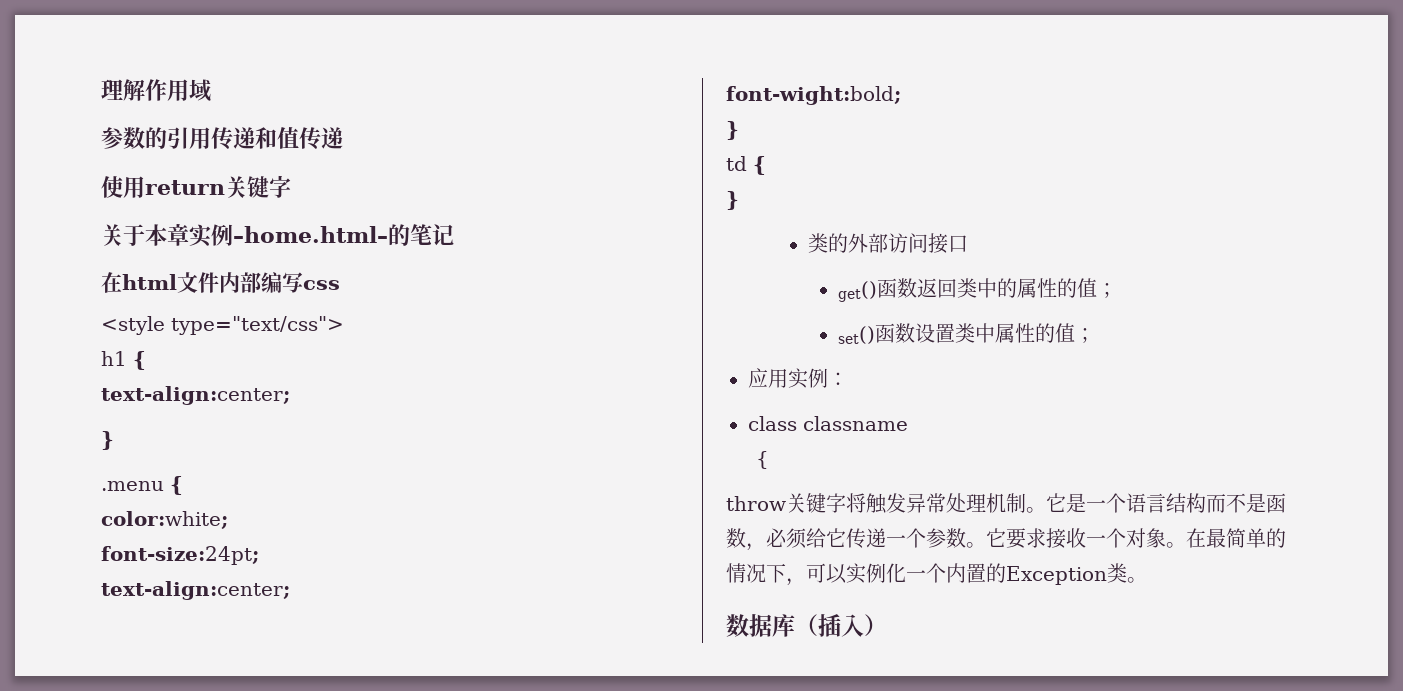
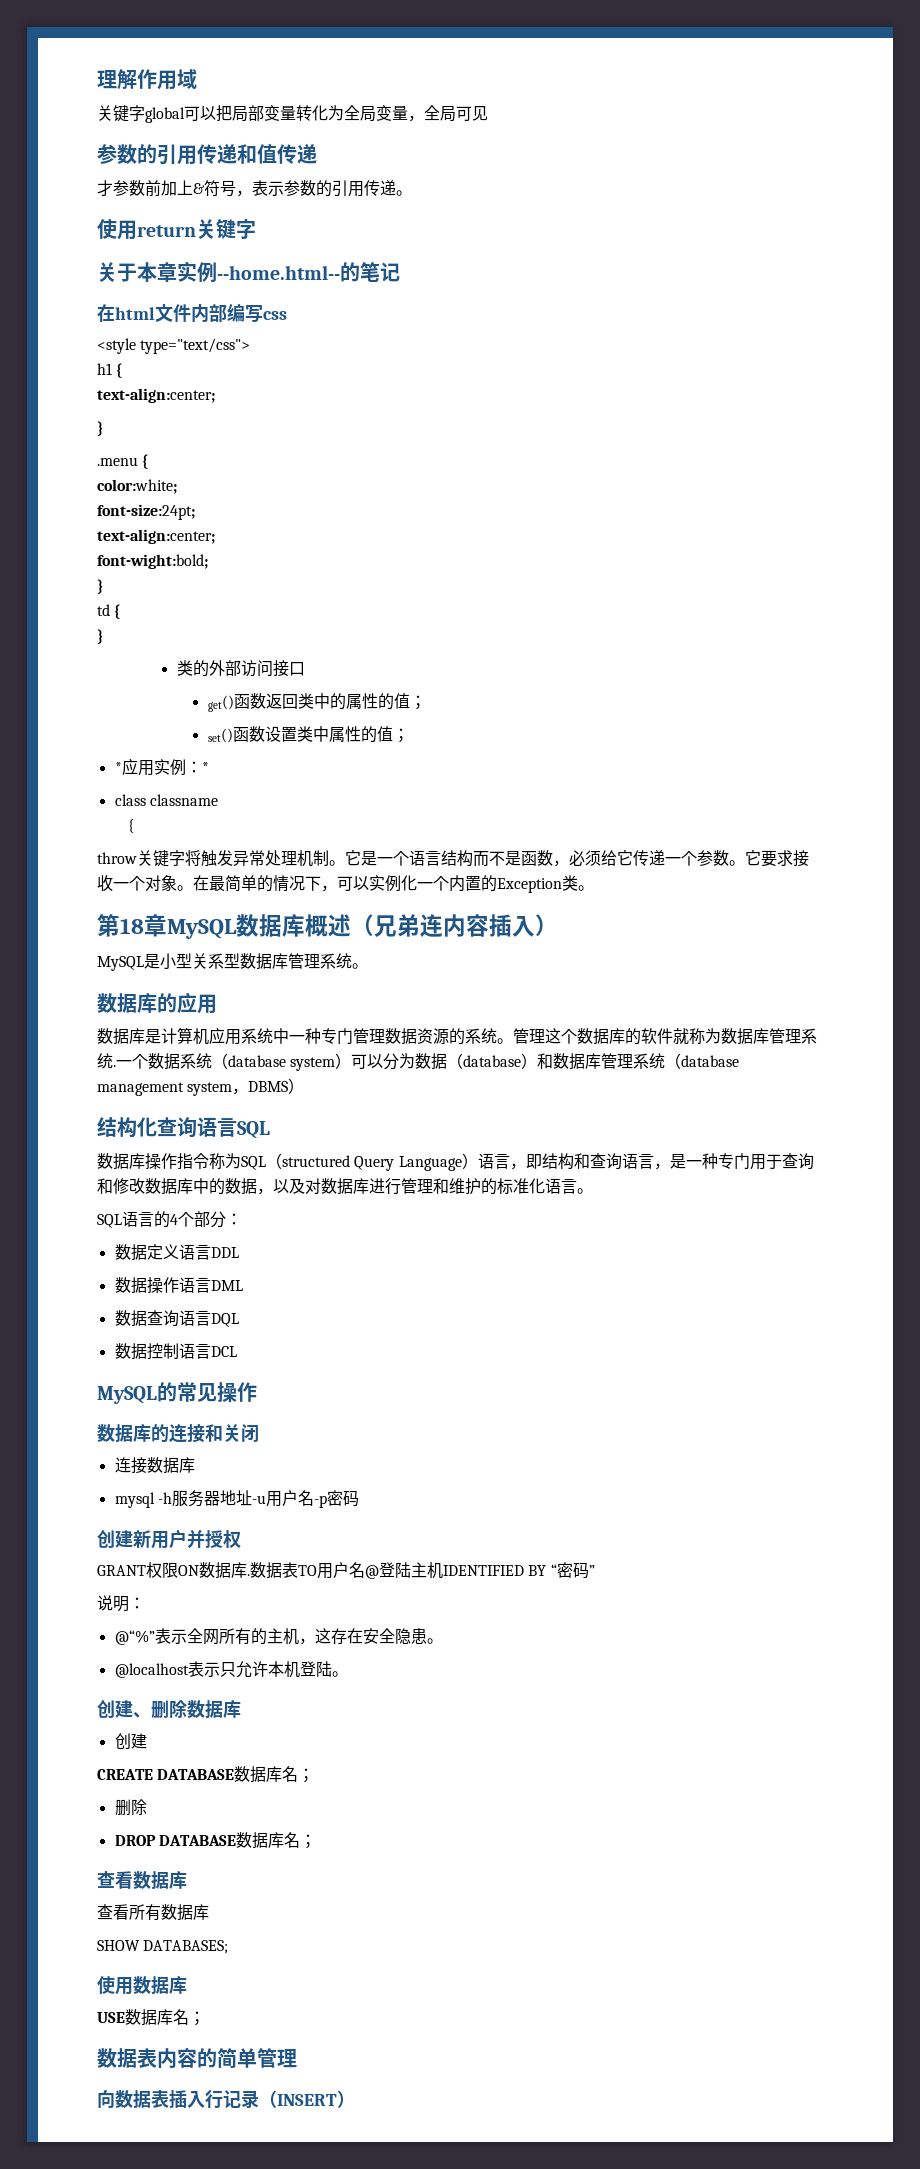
(211, 90) none -> [97,105,488,123] // 关键字global可以把局部变量转化为全局变量，全局可见
(343, 138) none -> [97,180,412,197] // 才参数前加上&符号，表示参数的引用传递。
[233,226,388,243] –home.html– -> [217,265,340,280] --home.html--
(1095, 335) none -> [114,762,122,773] *
(848, 379) none -> [201,762,209,773] *
[726,614,864,637] 数据库（插入 -> [97,914,558,939] [97,953,368,971] [97,992,217,1014] [97,1027,817,1045] [97,1053,740,1071] [97,1078,305,1096] [97,1117,270,1139] [97,1153,814,1171] [97,1178,593,1195] [97,1211,242,1228] [114,1244,239,1261] [114,1277,243,1294] [114,1310,239,1327] [114,1343,237,1360] [97,1382,257,1404] [97,1424,259,1443] [114,1457,195,1474] [114,1490,359,1508] [97,1529,241,1549] [97,1562,595,1579] [97,1595,145,1612] [114,1628,443,1645] [114,1661,348,1678] [97,1700,241,1719] [114,1733,147,1750] [97,1766,315,1783] [114,1799,147,1816] [114,1832,316,1849] [97,1871,187,1889] [97,1904,209,1921] [97,1940,229,1954] [97,1976,187,1995] [97,2009,205,2026] [97,2048,297,2069] [97,2090,337,2109] 第18章MySQL数据库概述（兄弟连内容插入） // MySQL是小型关系型数据库管理系统。 // 数据库的应用 // 数据库是计算机应用系统中一种专门管理数据资源的系统。管理这个数据库的软件就称为数据库管理系统.一个数据系统（database system）可以分为数据（database）和数据库管理系统（database management system，DBMS） // 结构化查询语言SQL // 数据库操作指令称为SQL（structured Query Language）语言，即结构和查询语言，是一种专门用于查询和修改数据库中的数据，以及对数据库进行管理和维护的标准化语言。 // SQL语言的4个部分： // 数据定义语言DDL // 数据操作语言DML // 数据查询语言DQL // 数据控制语言DCL // MySQL的常见操作 // 数据库的连接和关闭 // 连接数据库 // mysql -h服务器地址-u用户名-p密码 // 创建新用户并授权 // GRANT权限ON数据库.数据表TO用户名@登陆主机IDENTIFIED BY “密码” // 说明： // @“%”表示全网所有的主机，这存在安全隐患。 // @localhost表示只允许本机登陆。 // 创建、删除数据库 // 创建 // CREATE DATABASE数据库名； // 删除 // DROP DATABASE数据库名； // 查看数据库 // 查看所有数据库 // SHOW DATABASES; // 使用数据库 // USE数据库名； // 数据表内容的简单管理 // 向数据表插入行记录（INSERT

